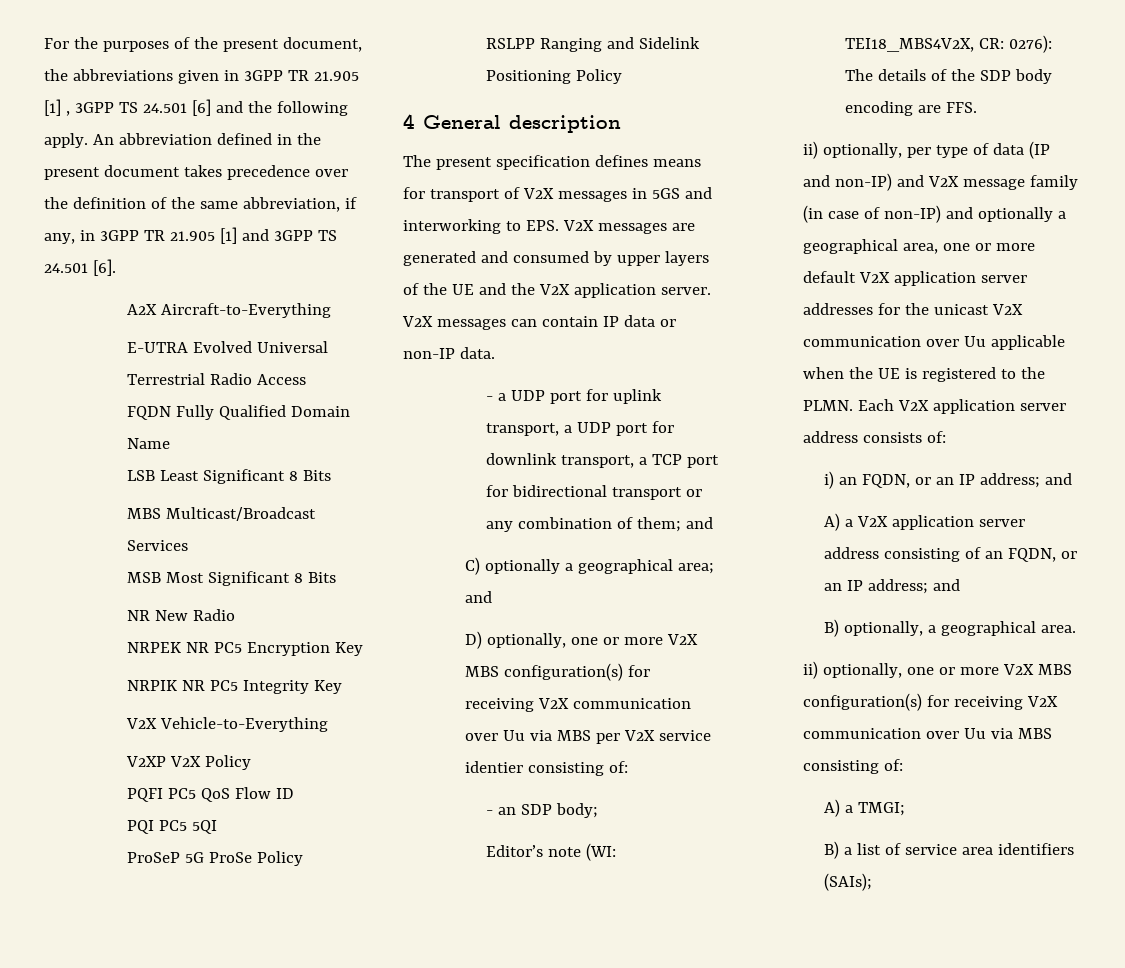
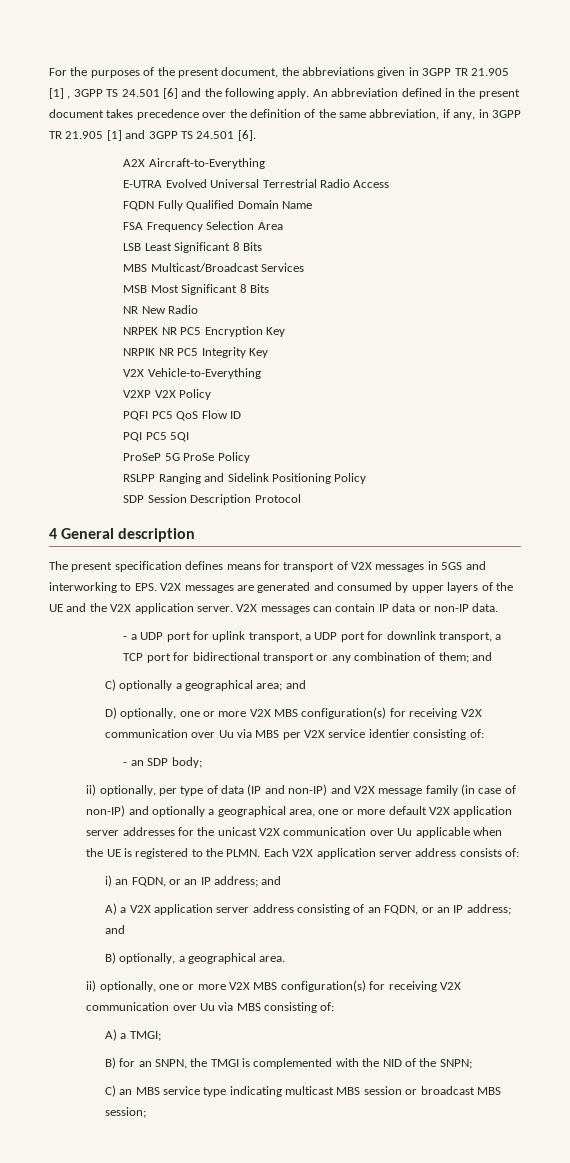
(170, 443) none -> [123,221,283,232] // FSA Frequency Selection Area
(622, 76) none -> [123,494,301,505] // SDP Session Description Protocol
[485,843,616,861] [844,35,1052,53] [844,69,1052,84] [844,101,977,116] // Editor’s note (WI: TEI18_MBS4V2X, CR: 0276): The details of the SDP body encoding are FFS. -> (202, 762) none
[844,843,1075,855] [824,873,873,891] a list of service area identifiers (SAIs); -> [119,1058,472,1069] [104,1085,501,1097] [104,1107,146,1118] for an SNPN, the TMGI is complemented with the NID of the SNPN; // C) an MBS service type indicating multicast MBS session or broadcast MBS session;

